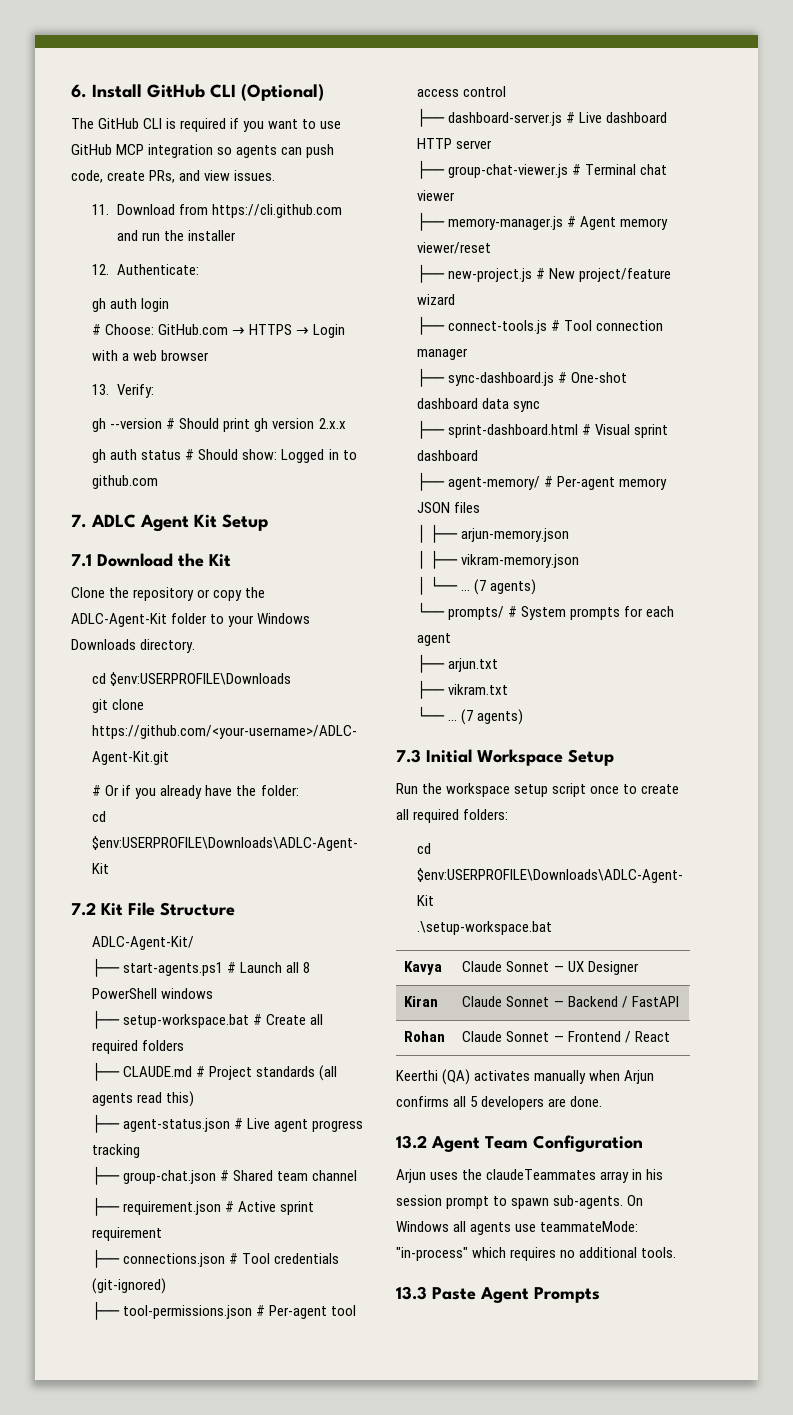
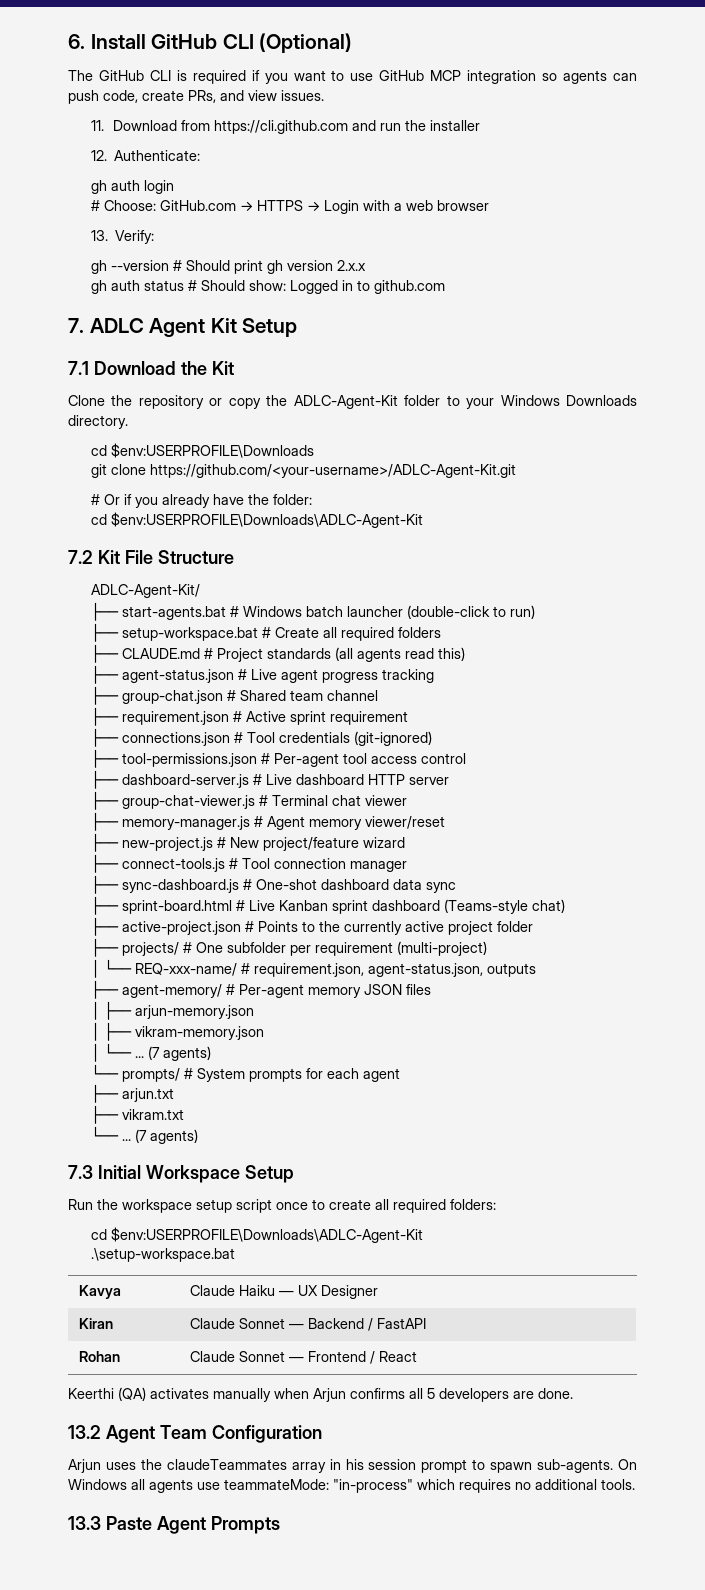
[123,962,311,976] [92,988,214,999] start-agents.ps1 # Launch all 8 PowerShell windows -> [121,605,535,620] start-agents.bat # Windows batch launcher (double-click to run)
[448,424,669,438] [417,450,479,461] sprint-dashboard.html # Visual sprint dashboard -> [121,899,565,914] [90,917,533,936] [90,938,487,957] [90,959,536,978] sprint-board.html # Live Kanban sprint dashboard (Teams-style chat) // ├── active-project.json # Points to the currently active project folder // ├── projects/ # One subfolder per requirement (multi-project) // │ └── REQ-xxx-name/ # requirement.json, agent-status.json, outputs
[506,961,550,972] Sonnet -> [238,1285,275,1296] Haiku

